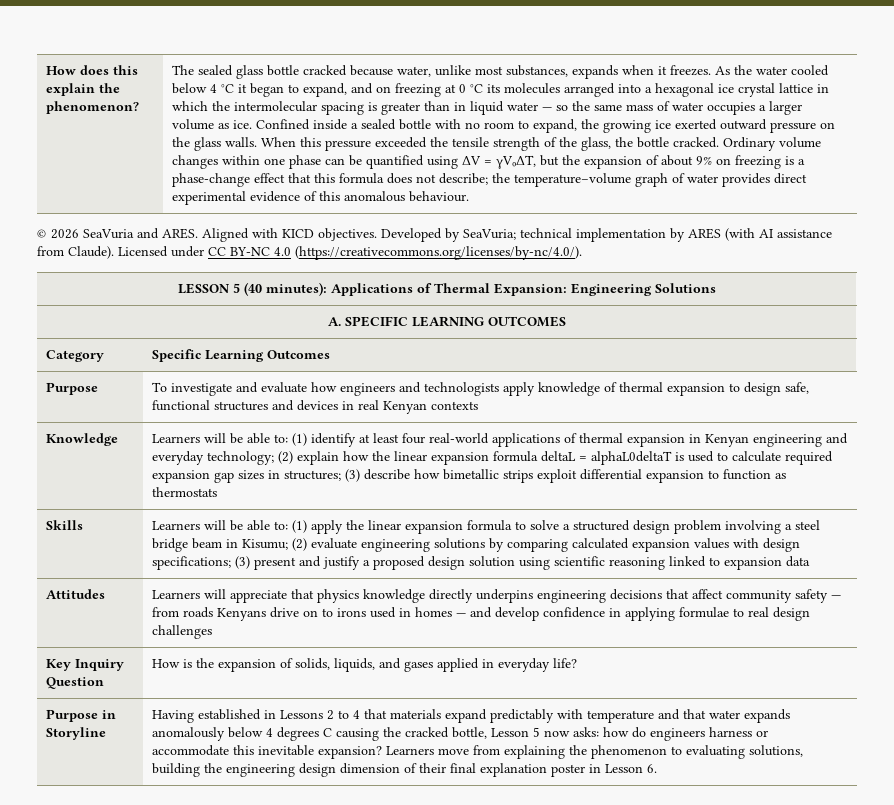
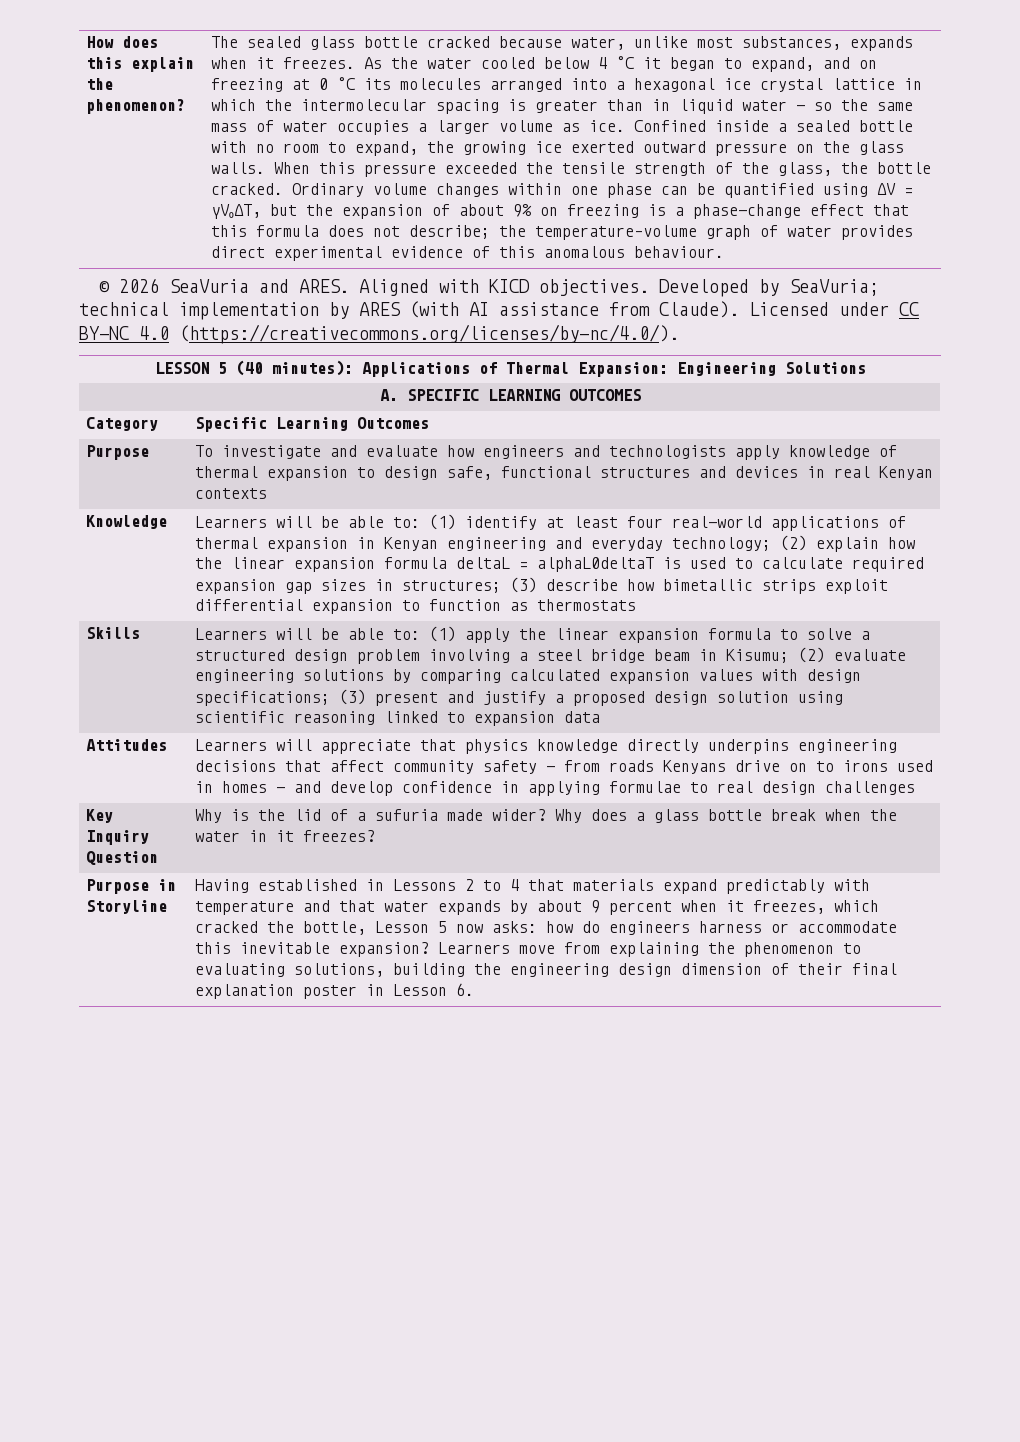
[152,659,181,668] How -> [195,809,223,823] Why
[218,658,578,672] expansion of solids, liquids, and gases applied in everyday life? -> [294,809,898,823] [195,830,376,842] lid of a sufuria made wider? Why does a glass bottle break when the water in it freezes?
[152,727,450,741] anomalously below 4 degrees C causing the cracked -> [510,900,880,915] [195,921,295,933] by about 9 percent when it freezes, which cracked the

